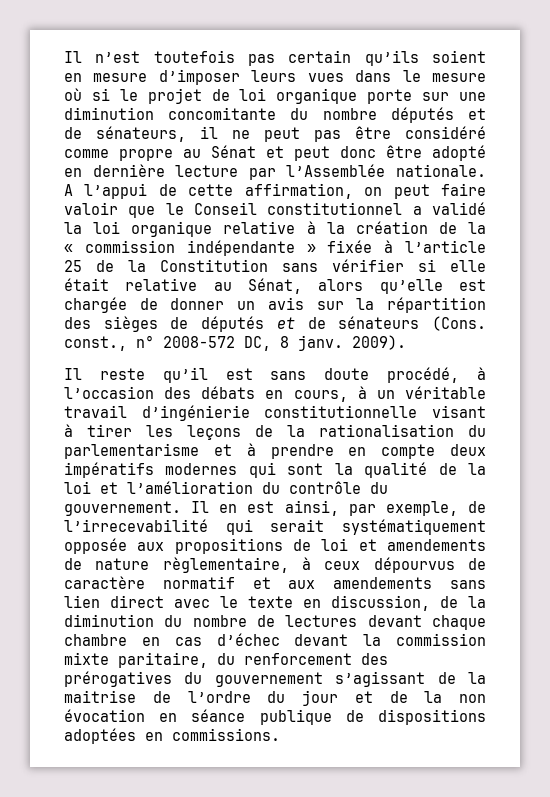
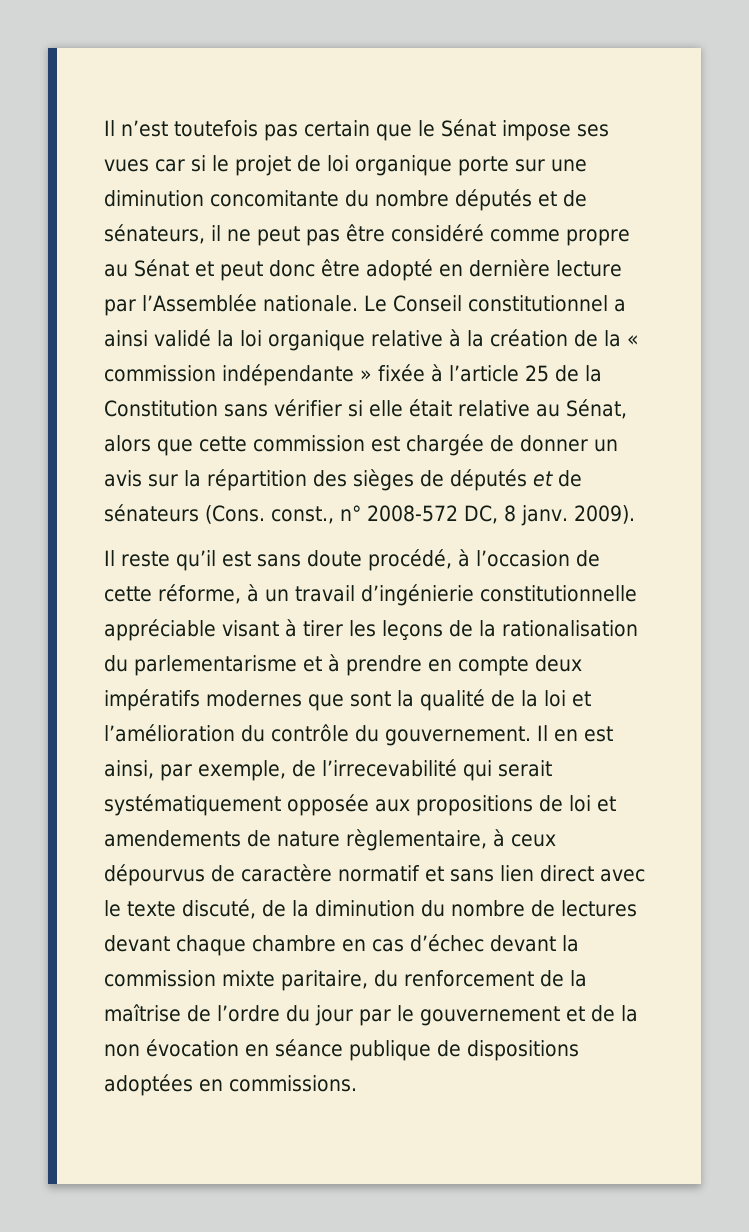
[364,50,486,66] [64,69,486,85] [64,88,82,101] qu’ils soient en mesure d’imposer leurs vues dans le mesure où -> [376,119,609,141] [104,159,185,172] que le Sénat impose ses vues car
[64,183,486,199] [64,202,184,218] A l’appui de cette affirmation, on peut faire valoir que le -> [364,295,387,312] Le
(422, 210) none -> [104,330,148,347] ainsi
[379,279,443,294] qu’elle -> [157,435,365,456] que cette commission
[164,386,348,402] des débats en cours, -> [576,550,600,567] [104,584,241,604] de cette réforme,
[405,386,487,399] véritable -> (289, 595) none
(418, 411) none -> [104,619,216,641] appréciable
[248,462,276,478] qui -> [308,694,344,711] que
[288,577,433,589] aux amendements -> (444, 874) none
[303,595,430,611] en discussion, -> [182,899,256,919] discuté,
[361,653,388,665] [64,671,486,687] [64,690,136,703] des prérogatives du gouvernement s’agissant de la maitrise -> [540,970,587,987] [104,1004,181,1022] de la maîtrise
(338, 698) none -> [359,1005,560,1026] par le gouvernement

